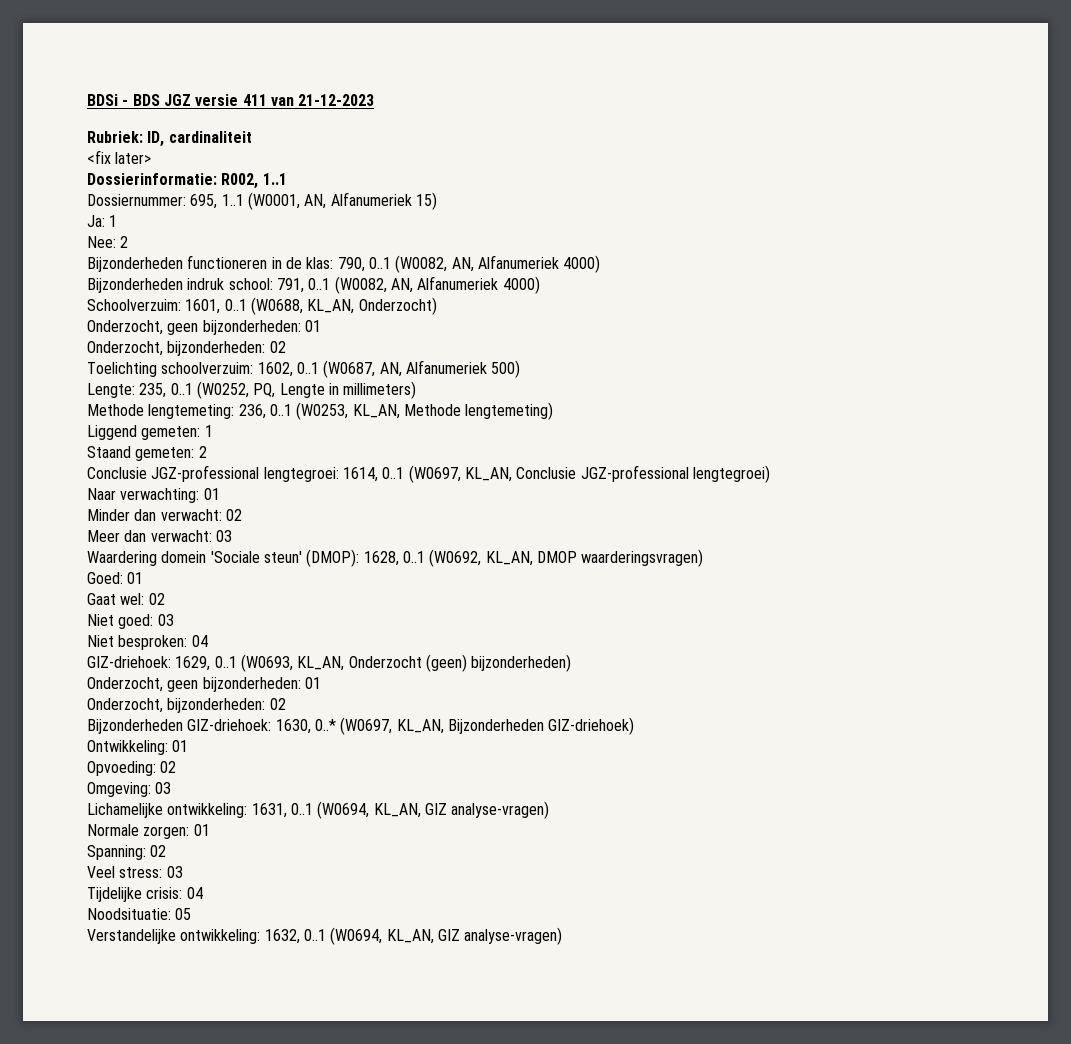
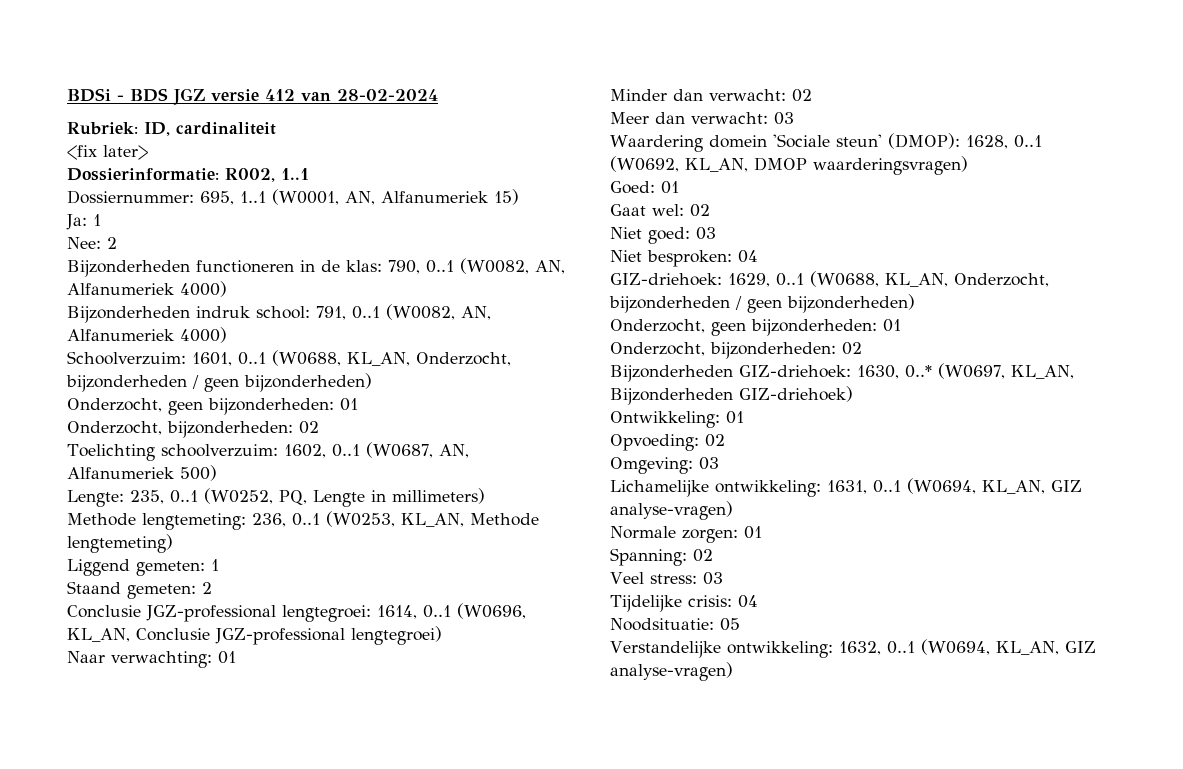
[242,94,375,106] 411 van 21-12-2023 -> [265,89,438,101] 412 van 28-02-2024
[358,297,437,315] Onderzocht) -> [416,352,511,366] [66,373,372,392] Onderzocht, bijzonderheden / geen bijzonderheden)
[408,465,461,483] (W0697, -> [457,603,526,619] (W0696,
[240,654,467,672] (W0693, KL_AN, Onderzocht (geen) -> [810,271,1049,287] [609,296,782,313] (W0688, KL_AN, Onderzocht, bijzonderheden / geen

